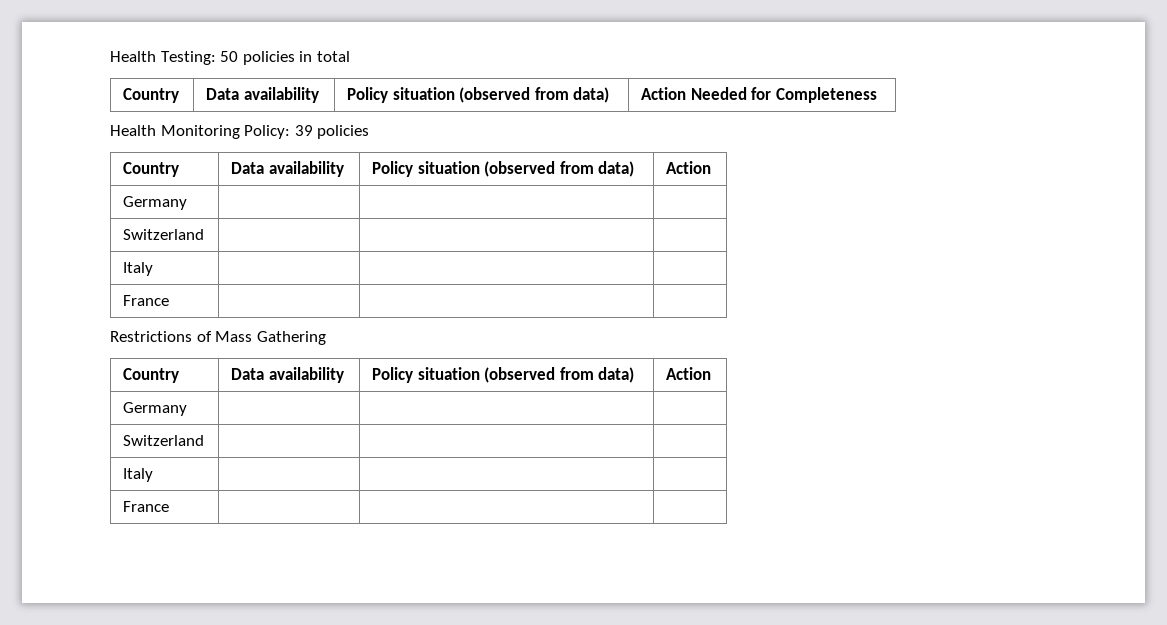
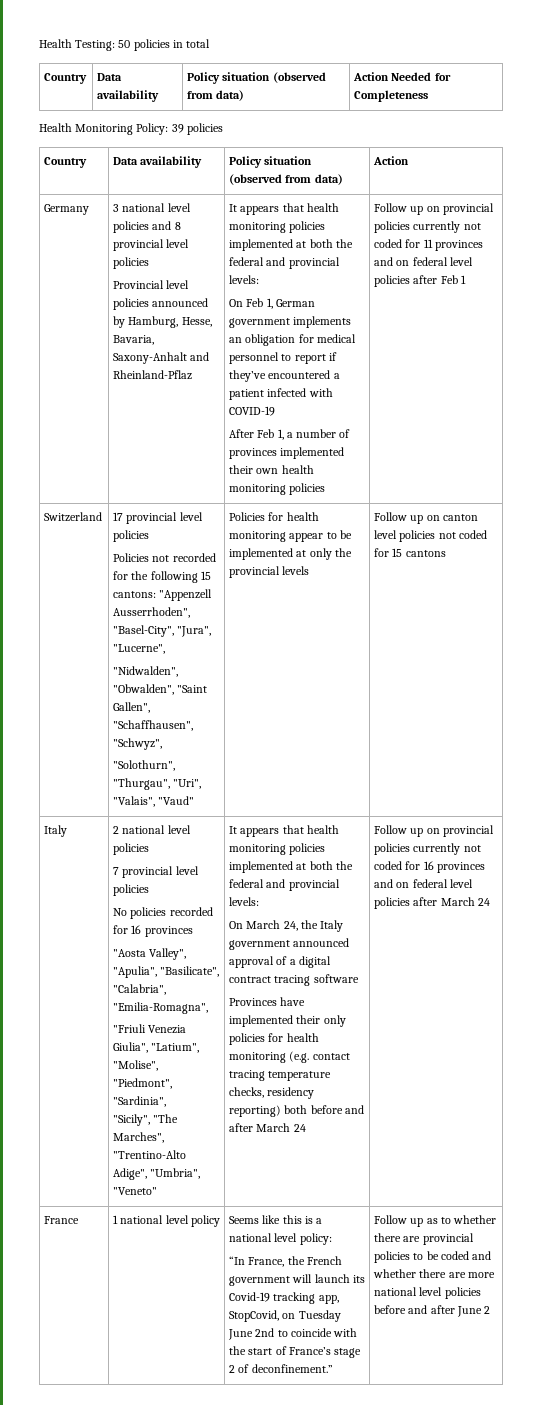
[123,229,205,240] [123,262,154,276] [123,295,170,306] [110,331,326,345] [123,368,180,383] [231,367,344,383] [372,367,635,383] [666,367,712,380] [123,402,188,416] [123,435,205,446] [123,468,154,482] [123,501,170,512] | | // Switzerland | | | // Italy | | | // France | | | // Restrictions of Mass Gathering // Country | Data availability | Policy situation (observed from data) | Action // Germany | | | // Switzerland | | | // Italy | | | // France | | | -> [113,203,191,212] [113,221,181,233] [113,239,190,251] [113,257,150,269] [113,280,190,289] [113,298,209,310] [113,316,212,328] [113,335,155,345] [113,352,210,364] [113,370,193,380] [229,203,339,215] [229,221,326,233] [229,239,353,251] [229,257,340,269] [229,275,260,284] [229,298,315,309] [229,316,352,328] [229,334,356,346] [229,352,337,364] [229,370,340,382] [229,388,333,400] [229,406,276,416] [229,429,351,440] [229,447,345,459] [229,465,314,474] [229,483,326,495] [374,203,494,215] [374,221,481,233] [374,239,483,251] [374,257,473,266] [374,275,466,287] [44,512,103,522] [113,512,203,524] [113,530,150,542] [113,553,216,562] [113,571,211,583] [113,589,213,601] [113,607,191,618] [113,625,212,637] [113,644,166,654] [113,666,179,677] [113,684,208,695] [113,702,151,713] [113,720,194,731] [113,738,163,750] [113,760,176,771] [113,778,202,790] [113,796,195,807] [229,512,319,521] [229,530,352,542] [229,548,352,560] [229,566,310,578] [374,512,478,524] [374,530,487,542] [374,548,446,557] [44,825,68,837] [113,825,191,834] [113,843,150,855] [113,866,199,878] [113,884,150,896] [113,907,213,919] [113,925,193,937] [113,948,187,960] [113,966,220,978] [113,984,167,995] [113,1002,209,1014] [113,1024,187,1034] [113,1042,200,1053] [113,1060,159,1071] [113,1078,173,1089] [113,1096,167,1107] [113,1114,179,1126] [113,1132,165,1143] [113,1150,187,1159] [113,1168,201,1180] [113,1187,158,1195] [229,825,339,837] [229,843,326,855] [229,861,353,873] [229,879,340,891] [229,897,260,906] [229,920,343,932] [229,938,350,950] [229,956,331,968] [229,974,359,986] [229,997,306,1006] [229,1015,346,1027] [229,1033,319,1045] [229,1051,350,1063] [229,1070,332,1081] [229,1087,315,1099] [229,1105,364,1117] [229,1123,306,1132] [374,825,494,837] [374,843,481,855] [374,861,485,873] [374,879,473,888] [374,897,490,909] [44,1216,80,1224] [113,1215,220,1227] [229,1215,322,1224] [229,1233,332,1245] [229,1256,342,1267] [229,1274,365,1286] [229,1292,339,1304] [229,1310,341,1322] [228,1328,357,1340] [229,1346,361,1358] [229,1364,333,1373] [374,1215,496,1227] [374,1233,474,1245] [374,1251,491,1263] [373,1269,495,1278] [374,1287,481,1299] [374,1305,490,1317] 3 national level policies and 8 provincial level policies // Provincial level policies announced by Hamburg, Hesse, Bavaria, Saxony-Anhalt and Rheinland-Pflaz | It appears that health monitoring policies implemented at both the federal and provincial levels: // On Feb 1, German government implements an obligation for medical personnel to report if they’ve encountered a patient infected with COVID-19 // After Feb 1, a number of provinces implemented their own health monitoring policies | Follow up on provincial policies currently not coded for 11 provinces and on federal level policies after Feb 1 // Switzerland | 17 provincial level policies // Policies not recorded for the following 15 cantons: "Appenzell Ausserrhoden", "Basel-City", "Jura", "Lucerne", // "Nidwalden", "Obwalden", "Saint Gallen", "Schaffhausen", "Schwyz", // "Solothurn", "Thurgau", "Uri", "Valais", "Vaud" | Policies for health monitoring appear to be implemented at only the provincial levels | Follow up on canton level policies not coded for 15 cantons // Italy | 2 national level policies // 7 provincial level policies // No policies recorded for 16 provinces // "Aosta Valley", "Apulia", "Basilicate", "Calabria", "Emilia-Romagna", // "Friuli Venezia Giulia", "Latium", "Molise", "Piedmont", "Sardinia", // "Sicily", "The Marches", "Trentino-Alto Adige", "Umbria", "Veneto" | It appears that health monitoring policies implemented at both the federal and provincial levels: // On March 24, the Italy government announced approval of a digital contract tracing software // Provinces have implemented their only policies for health monitoring (e.g. contact tracing temperature checks, residency reporting) both before and after March 24 | Follow up on provincial policies currently not coded for 16 provinces and on federal level policies after March 24 // France | 1 national level policy | Seems like this is a national level policy: // “In France, the French government will launch its Covid-19 tracking app, StopCovid, on Tuesday June 2nd to coincide with the start of France’s stage 2 of deconfinement.” | Follow up as to whether there are provincial policies to be coded and whether there are more national level policies before and after June 2

